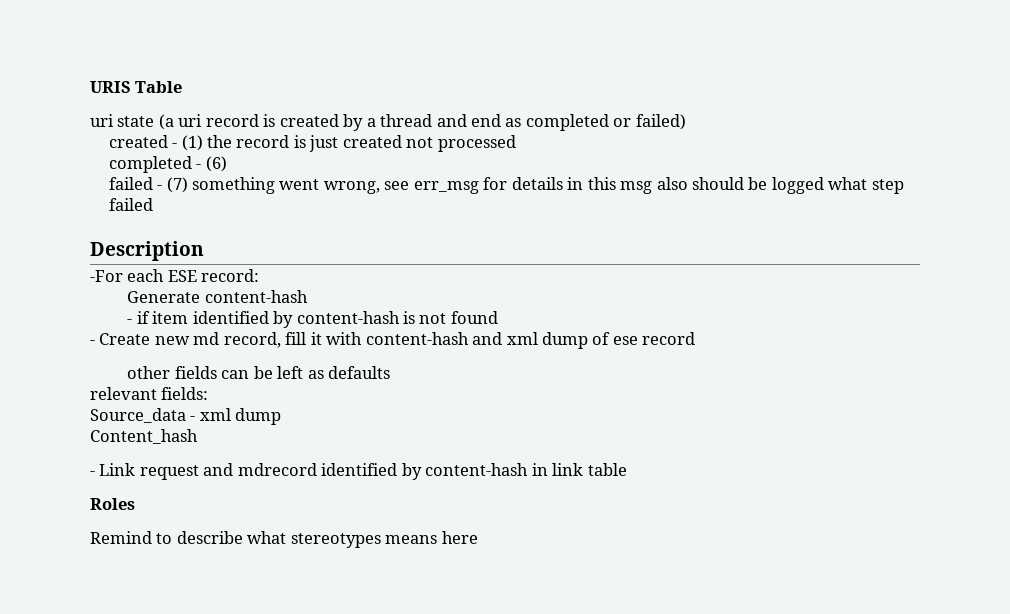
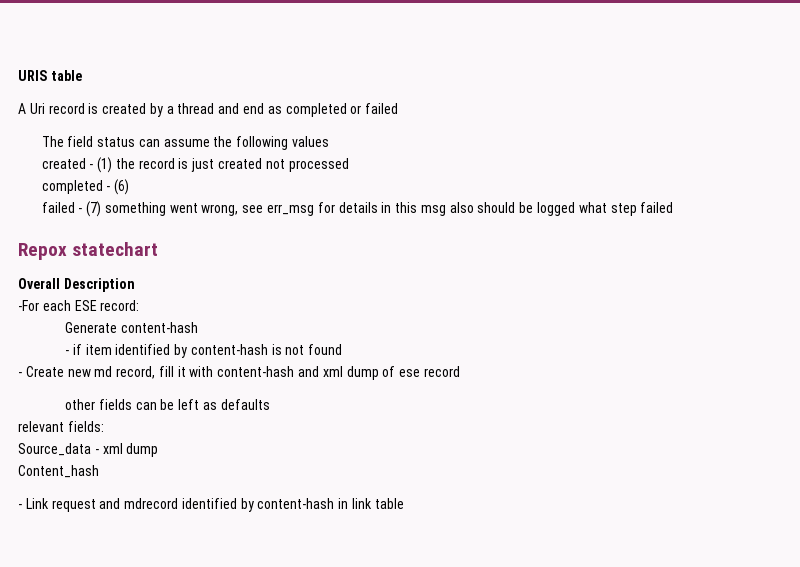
[135,81,183,93] [90,114,203,130] Table // uri state (a uri -> [50,70,82,81] [18,103,45,114] table // A Uri
[635,114,686,130] failed) -> [365,103,399,114] [41,136,329,150] failed // The field status can assume the following values
(153, 204) none -> [18,242,159,260] [18,278,60,289] Repox statechart // Overall
[90,498,135,510] [90,531,478,548] // Roles // Remind to describe what stereotypes means here -> (404, 503) none

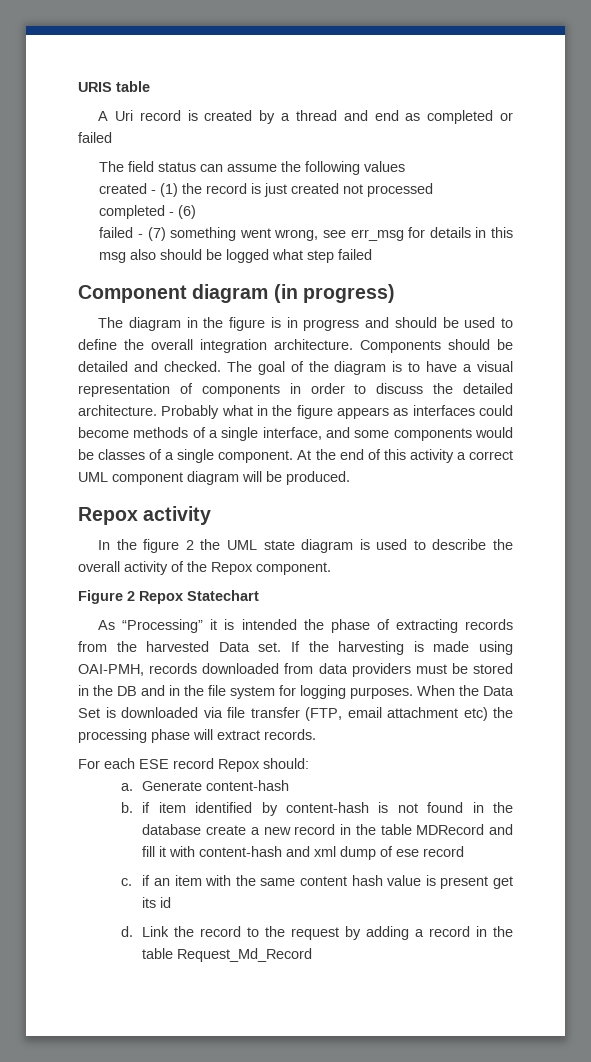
[18,242,159,260] [18,278,135,292] [18,300,140,311] Repox statechart // Overall Description // -For each ESE record: // -> [78,284,395,303] [98,317,513,331] [78,339,513,353] [78,361,513,375] [78,383,513,397] [78,405,513,419] [78,427,513,441] [78,449,514,463] [78,471,350,485] [78,506,212,525] [98,539,514,553] [78,561,331,575] [78,590,259,604] [98,619,514,633] [78,641,513,655] [78,663,513,677] [78,685,514,699] [78,707,513,721] [78,729,316,743] [78,758,309,772] [120,783,133,791] Component diagram (in progress) // The diagram in the figure is in progress and should be used to define the overall integration architecture. Components should be detailed and checked. The goal of the diagram is to have a visual representation of components in order to discuss the detailed architecture. Probably what in the figure appears as interfaces could become methods of a single interface, and some components would be classes of a single component. At the end of this activity a correct UML component diagram will be produced. // Repox activity // In the figure 2 the UML state diagram is used to describe the overall activity of the Repox component. // Figure 2 Repox Statechart // As “Processing” it is intended the phase of extracting records from the harvested Data set. If the harvesting is made using OAI-PMH, records downloaded from data providers must be stored in the DB and in the file system for logging purposes. When the Data Set is downloaded via file transfer (FTP, email attachment etc) the processing phase will extract records. // For each ESE record Repox should: // a.
[65,350,70,355] - -> [120,802,133,813] b.
[18,366,156,379] // - Create new md record, -> [472,802,513,813] [142,824,513,835] in the database create a new record in the table MDRecord and
[65,399,270,410] [18,421,104,432] [18,443,159,457] [18,465,99,478] [18,498,404,512] other fields can be left as defaults // relevant fields: // Source_data - xml dump // Content_hash // - Link request and mdrecord identified by content-hash in link table -> [120,875,514,889] [142,897,172,908] [120,926,513,940] [142,948,313,962] c. if an item with the same content hash value is present get its id // d. Link the record to the request by adding a record in the table Request_Md_Record

